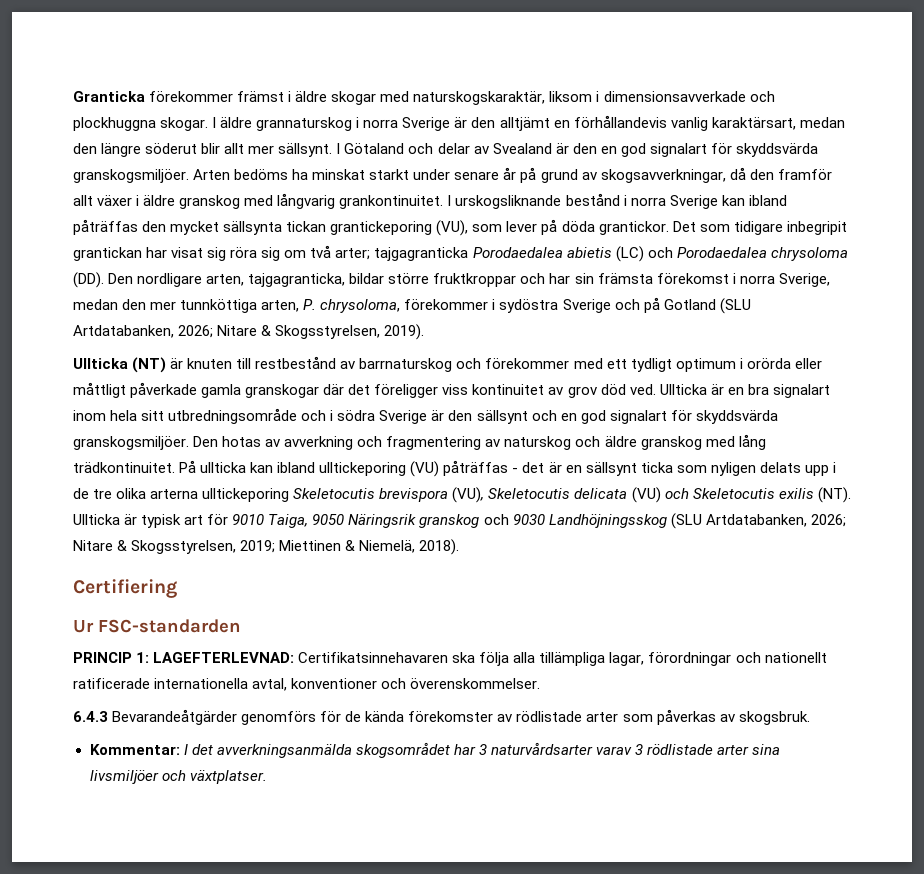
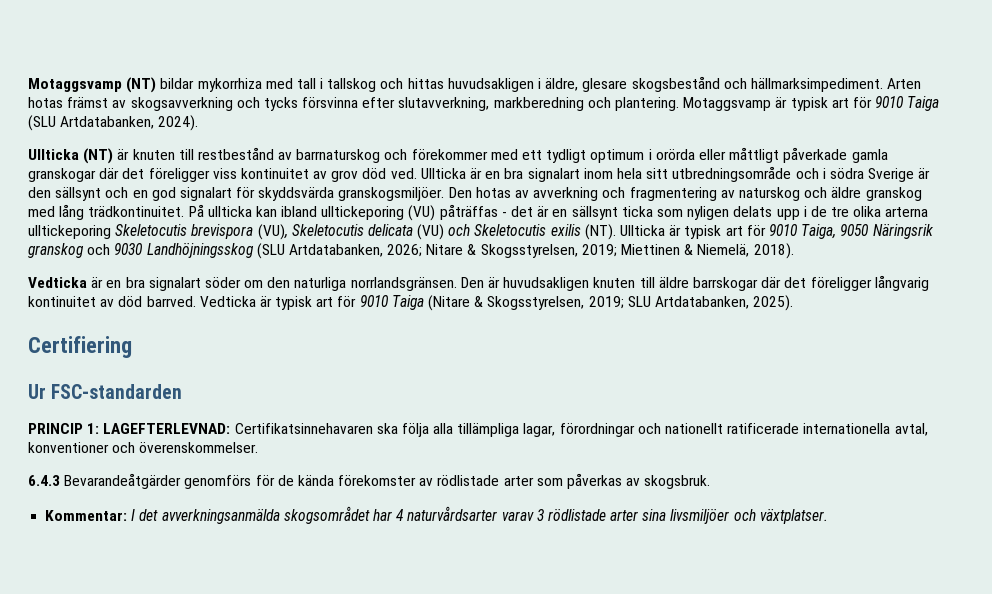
[73,91,775,105] [73,115,845,131] [73,143,818,157] [73,167,832,183] [73,193,787,209] [73,219,847,236] [73,245,848,262] [73,272,830,288] [73,297,751,314] [73,324,425,340] Granticka förekommer främst i äldre skogar med naturskogskaraktär, liksom i dimensionsavverkade och plockhuggna skogar. I äldre grannaturskog i norra Sverige är den alltjämt en förhållandevis vanlig karaktärsart, medan den längre söderut blir allt mer sällsynt. I Götaland och delar av Svealand är den en god signalart för skyddsvärda granskogsmiljöer. Arten bedöms ha minskat starkt under senare år på grund av skogsavverkningar, då den framför allt växer i äldre granskog med långvarig grankontinuitet. I urskogsliknande bestånd i norra Sverige kan ibland påträffas den mycket sällsynta tickan grantickeporing (VU), som lever på döda grantickor. Det som tidigare inbegripit grantickan har visat sig röra sig om två arter; tajgagranticka Porodaedalea abietis (LC) och Porodaedalea chrysoloma (DD). Den nordligare arten, tajgagranticka, bildar större fruktkroppar och har sin främsta förekomst i norra Sverige, medan den mer tunnköttiga arten, P. chrysoloma, förekommer i sydöstra Sverige och på Gotland (SLU Artdatabanken, 2026; Nitare & Skogsstyrelsen, 2019). -> [28,76,922,93] [28,96,940,111] [28,115,199,131] Motaggsvamp (NT) bildar mykorrhiza med tall i tallskog och hittas huvudsakligen i äldre, glesare skogsbestånd och hällmarksimpediment. Arten hotas främst av skogsavverkning och tycks försvinna efter slutavverkning, markberedning och plantering. Motaggsvamp är typisk art för 9010 Taiga (SLU Artdatabanken, 2024).
(460, 547) none -> [28,275,929,291] [28,295,794,311] // Vedticka är en bra signalart söder om den naturliga norrlandsgränsen. Den är huvudsakligen knuten till äldre barrskogar där det föreligger långvarig kontinuitet av död barrved. Vedticka är typisk art för 9010 Taiga (Nitare & Skogsstyrelsen, 2019; SLU Artdatabanken, 2025).
[478,744,487,755] 3 -> [396,509,404,521] 4

